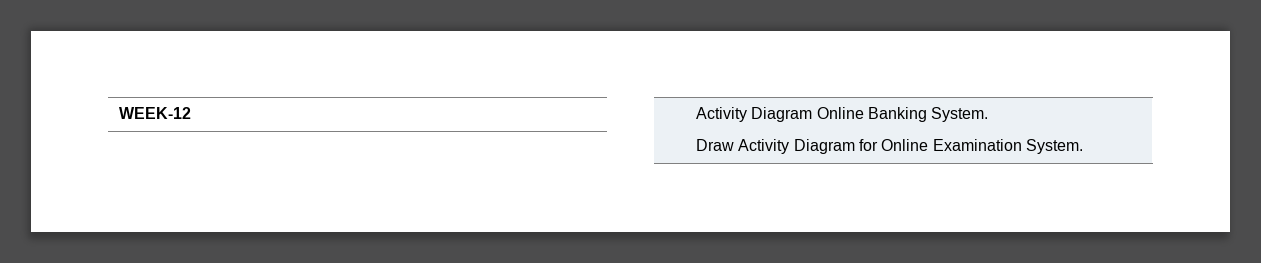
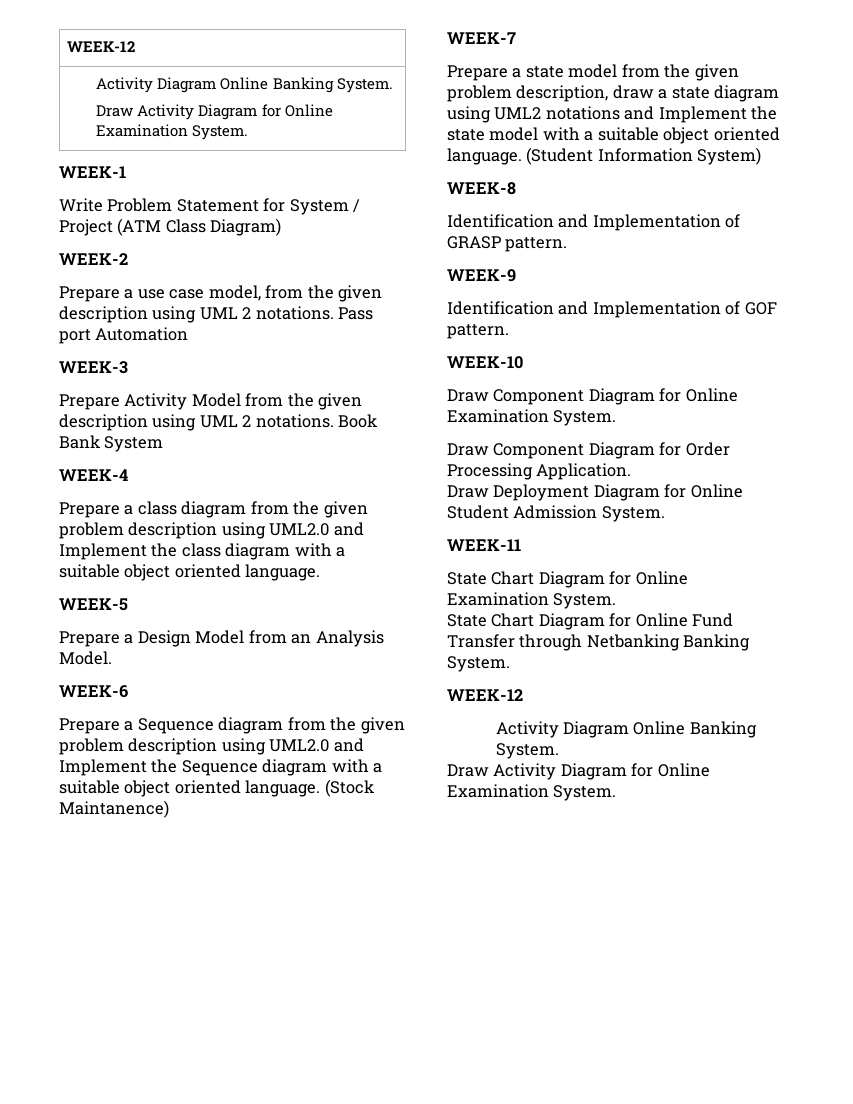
(1083, 146) none -> [59,166,126,178] [59,198,361,215] [59,218,282,236] [59,253,128,265] [59,285,383,302] [59,306,374,323] [59,327,189,344] [59,361,128,374] [59,393,363,410] [59,414,379,431] [59,435,164,452] [59,469,128,481] [59,501,368,518] [59,522,364,539] [59,543,346,560] [59,564,321,581] [59,598,128,611] [59,630,384,647] [59,651,112,665] [59,685,128,698] [59,717,405,734] [59,738,364,755] [59,759,383,776] [59,779,375,797] [59,800,169,818] [447,32,516,44] [447,64,739,81] [447,85,780,102] [447,106,778,123] [447,127,780,144] [447,147,762,165] [447,182,516,195] [447,214,741,231] [447,236,568,252] [447,269,516,282] [447,301,777,318] [447,324,509,339] [447,356,523,369] [447,388,738,405] [447,409,617,426] [447,442,730,459] [447,463,632,480] [447,484,743,501] [447,505,665,522] [447,539,521,551] [447,571,688,588] [447,592,617,609] [447,613,734,630] [447,634,751,651] [447,656,510,672] [447,689,523,701] [495,721,757,738] [495,743,559,759] [447,763,710,780] [447,784,617,801] // WEEK-1 // Write Problem Statement for System / Project (ATM Class Diagram) // WEEK-2 // Prepare a use case model, from the given description using UML 2 notations. Pass port Automation // WEEK-3 // Prepare Activity Model from the given description using UML 2 notations. Book Bank System // WEEK-4 // Prepare a class diagram from the given problem description using UML2.0 and Implement the class diagram with a suitable object oriented language. // WEEK-5 // Prepare a Design Model from an Analysis Model. // WEEK-6 // Prepare a Sequence diagram from the given problem description using UML2.0 and Implement the Sequence diagram with a suitable object oriented language. (Stock Maintanence) // WEEK-7 // Prepare a state model from the given problem description, draw a state diagram using UML2 notations and Implement the state model with a suitable object oriented language. (Student Information System) // WEEK-8 // Identification and Implementation of GRASP pattern. // WEEK-9 // Identification and Implementation of GOF pattern. // WEEK-10 // Draw Component Diagram for Online Examination System. // Draw Component Diagram for Order Processing Application. // Draw Deployment Diagram for Online Student Admission System. // WEEK-11 // State Chart Diagram for Online Examination System. // State Chart Diagram for Online Fund Transfer through Netbanking Banking System. // WEEK-12 // Activity Diagram Online Banking System. // Draw Activity Diagram for Online Examination System.

